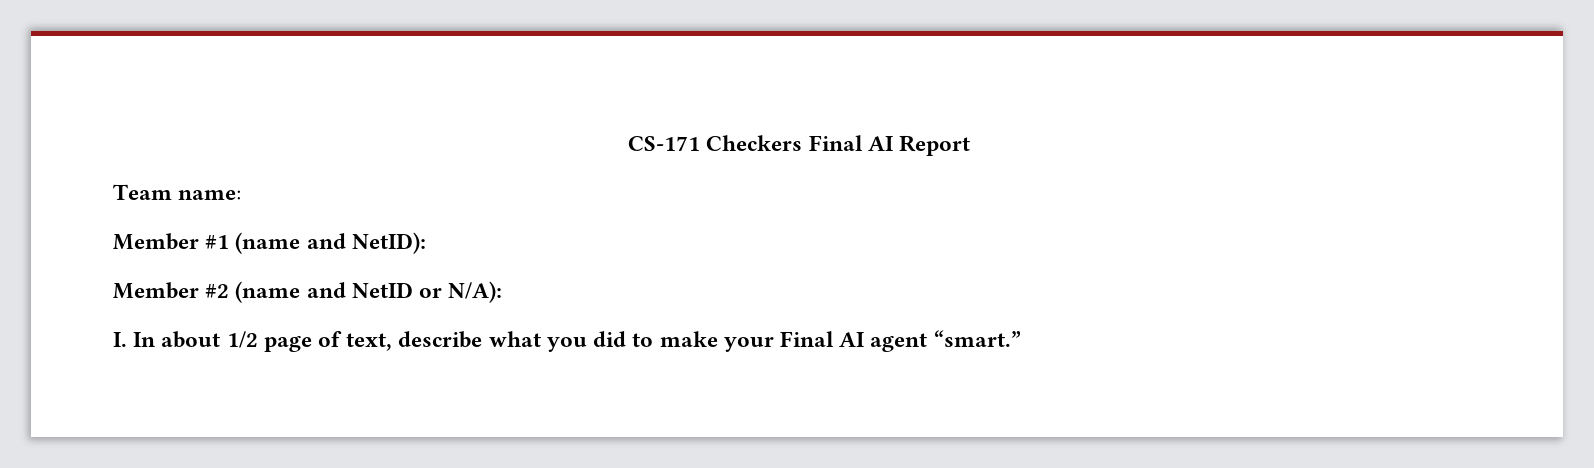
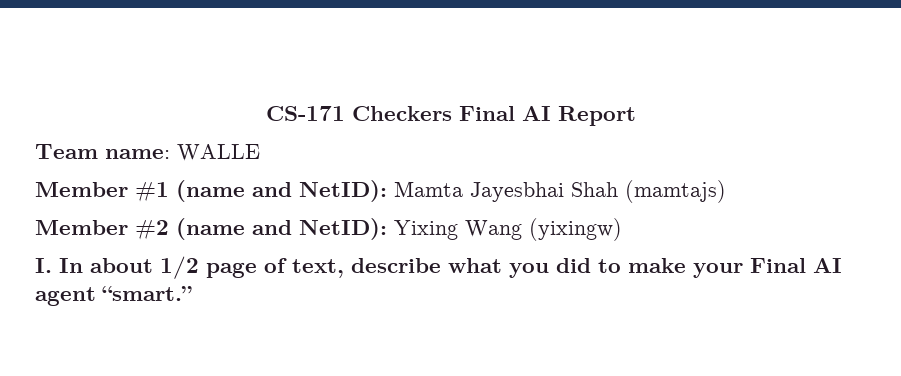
(242, 195) none -> [177,144,260,161] WALLE
(426, 243) none -> [394,180,726,203] Mamta Jayesbhai Shah (mamtajs)
[351,281,503,303] NetID or N/A): -> [299,218,622,241] NetID): Yixing Wang (yixingw)

